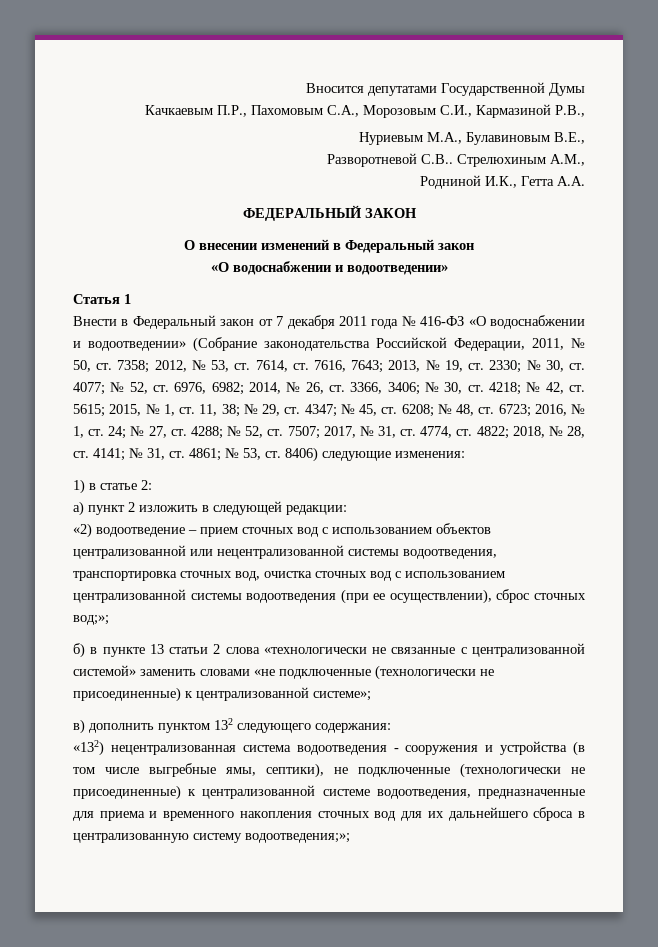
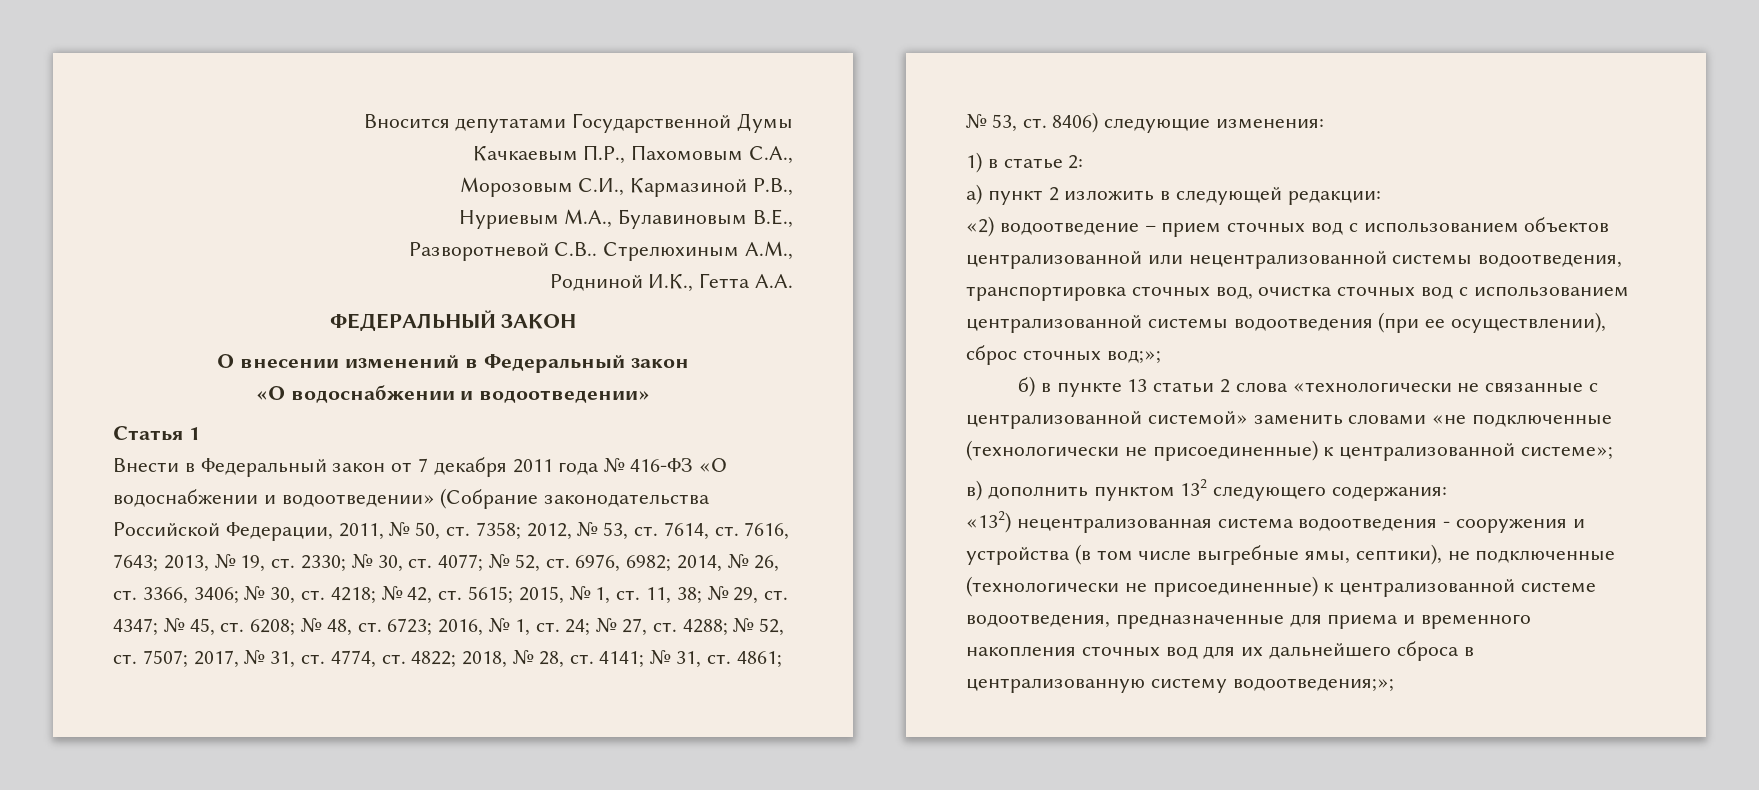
(359, 111) none -> (793, 155) //

